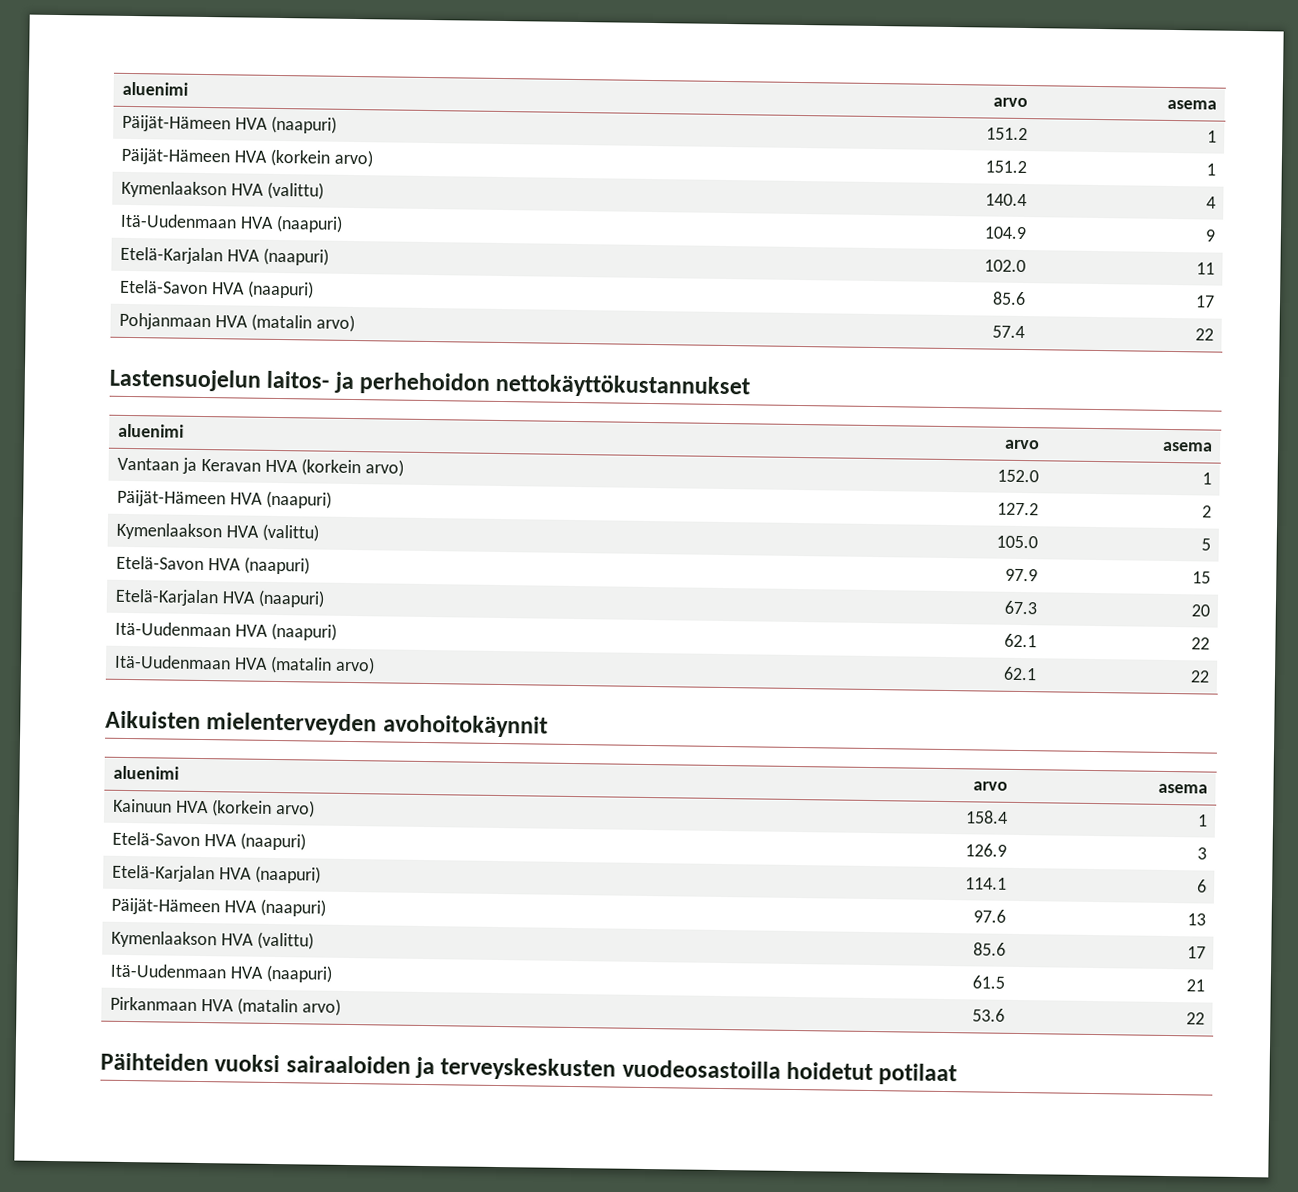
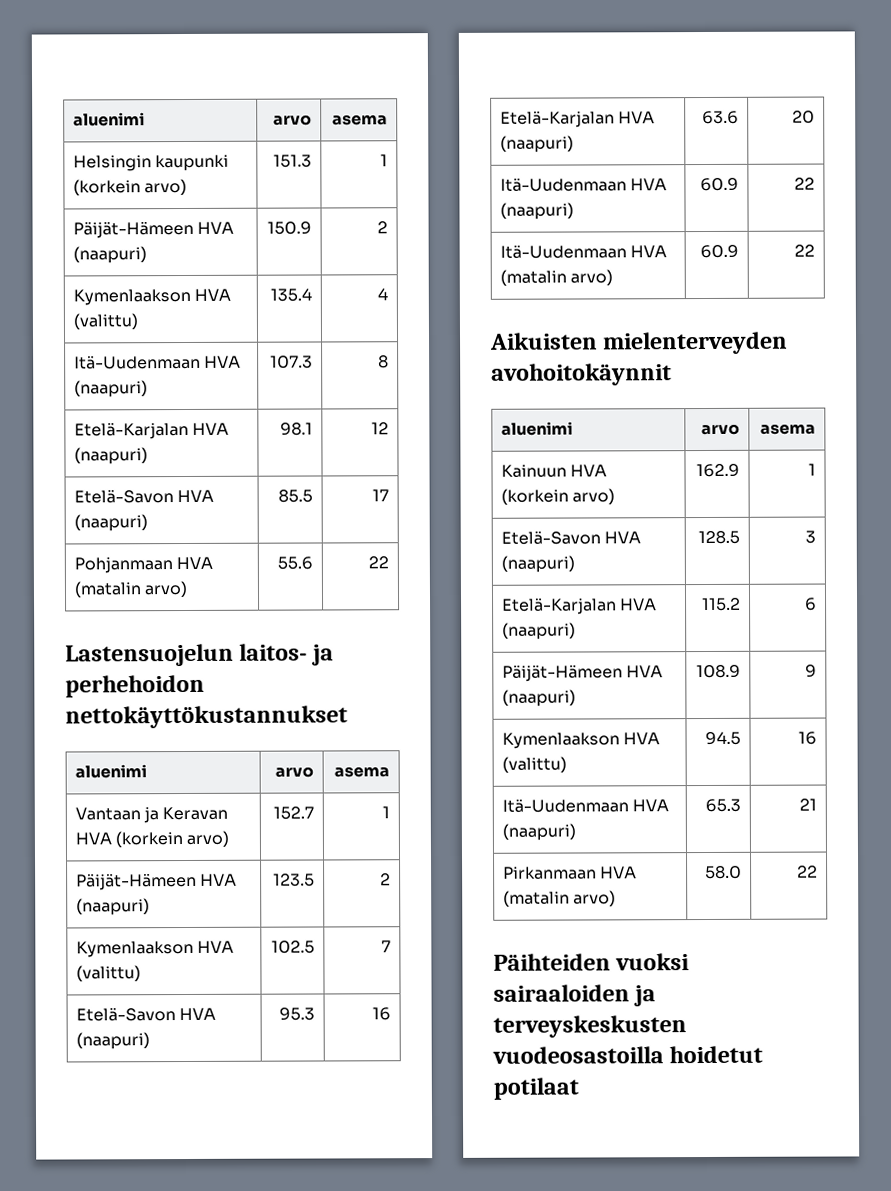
[122,81,189,96] [992,97,1028,108] [1166,99,1217,110] [122,114,338,134] [985,127,1028,141] [1206,130,1217,143] [121,147,373,168] [984,160,1027,174] [1205,163,1216,176] [121,180,325,200] [984,193,1027,207] aluenimi | arvo | asema // Päijät-Hämeen HVA (naapuri) | 151.2 | 1 // Päijät-Hämeen HVA (korkein arvo) | 151.2 | 1 // Kymenlaakson HVA (valittu) | 140.4 -> [72,112,145,127] [273,114,313,126] [332,114,389,126] [72,154,229,172] [72,178,187,196] [273,154,313,168] [380,154,389,167] [72,220,234,239] [72,246,147,264] [267,221,313,235] [377,221,389,234] [72,288,231,306] [72,313,138,330] [270,288,313,302] aluenimi | arvo | asema // Helsingin kaupunki (korkein arvo) | 151.3 | 1 // Päijät-Hämeen HVA (naapuri) | 150.9 | 2 // Kymenlaakson HVA (valittu) | 135.4
[983,226,1026,240] [1204,229,1215,242] [120,246,330,266] [983,259,1026,273] [1195,262,1215,275] [120,279,315,299] [991,291,1026,306] 104.9 | 9 // Etelä-Karjalan HVA (naapuri) | 102.0 | 11 // Etelä-Savon HVA (naapuri) | 85.6 -> [270,355,314,369] [378,355,390,369] [73,421,229,440] [73,447,148,465] [280,422,314,436] [371,422,390,435] [73,489,214,504] [73,514,148,532] [278,489,314,503] 107.3 | 8 // Etelä-Karjalan HVA (naapuri) | 98.1 | 12 // Etelä-Savon HVA (naapuri) | 85.5
[991,325,1025,339] 57.4 -> [277,556,314,570] 55.6
[996,469,1039,483] [1201,472,1212,485] [117,489,333,509] [996,502,1039,516] [1201,505,1212,518] [116,522,320,542] [995,535,1038,549] [1200,538,1211,551] [116,555,311,575] [1004,568,1038,582] [1191,571,1211,584] [115,588,326,608] [1003,600,1037,615] 152.0 | 1 // Päijät-Hämeen HVA (naapuri) | 127.2 | 2 // Kymenlaakson HVA (valittu) | 105.0 | 5 // Etelä-Savon HVA (naapuri) | 97.9 | 15 // Etelä-Karjalan HVA (naapuri) | 67.3 -> [273,806,315,820] [382,806,391,819] [75,872,237,891] [75,898,150,916] [273,873,316,887] [380,873,392,886] [75,940,234,958] [75,965,141,982] [271,940,316,954] [381,940,392,953] [75,1007,216,1022] [75,1032,150,1050] [279,1007,316,1021] [372,1007,392,1021] [499,110,655,128] [499,135,574,153] [702,110,740,125] 152.7 | 1 // Päijät-Hämeen HVA (naapuri) | 123.5 | 2 // Kymenlaakson HVA (valittu) | 102.5 | 7 // Etelä-Savon HVA (naapuri) | 95.3 | 16 // Etelä-Karjalan HVA (naapuri) | 63.6
[1003,633,1037,648] 62.1 -> [700,177,740,192] 60.9
[1002,666,1037,681] 62.1 -> [700,244,740,259] 60.9
[964,810,1008,824] 158.4 -> [696,463,741,478] 162.9
[964,843,1007,857] 126.9 -> [698,530,741,545] 128.5
[964,877,1007,890] 114.1 -> [702,597,742,612] 115.2
[972,909,1006,923] [1186,913,1206,926] [111,930,315,950] [972,942,1006,956] [1186,946,1206,959] [110,963,334,983] [971,975,1005,989] 97.6 | 13 // Kymenlaakson HVA (valittu) | 85.6 | 17 // Itä-Uudenmaan HVA (naapuri) | 61.5 -> [696,664,742,679] [805,664,818,678] [501,732,660,749] [501,756,567,773] [705,731,742,746] [798,731,818,745] [501,798,669,813] [501,823,576,841] [705,798,742,813] 108.9 | 9 // Kymenlaakson HVA (valittu) | 94.5 | 16 // Itä-Uudenmaan HVA (naapuri) | 65.3
[971,1008,1005,1022] 53.6 -> [705,865,743,880] 58.0

